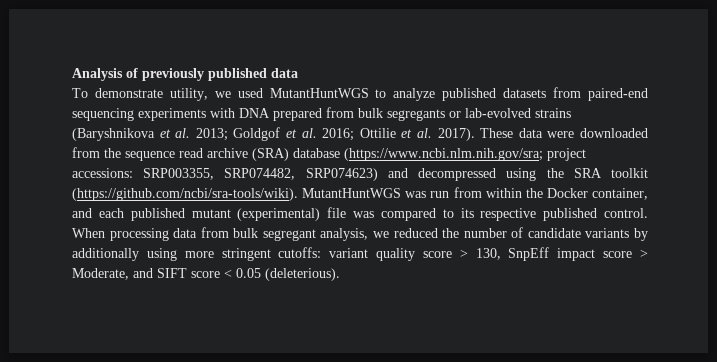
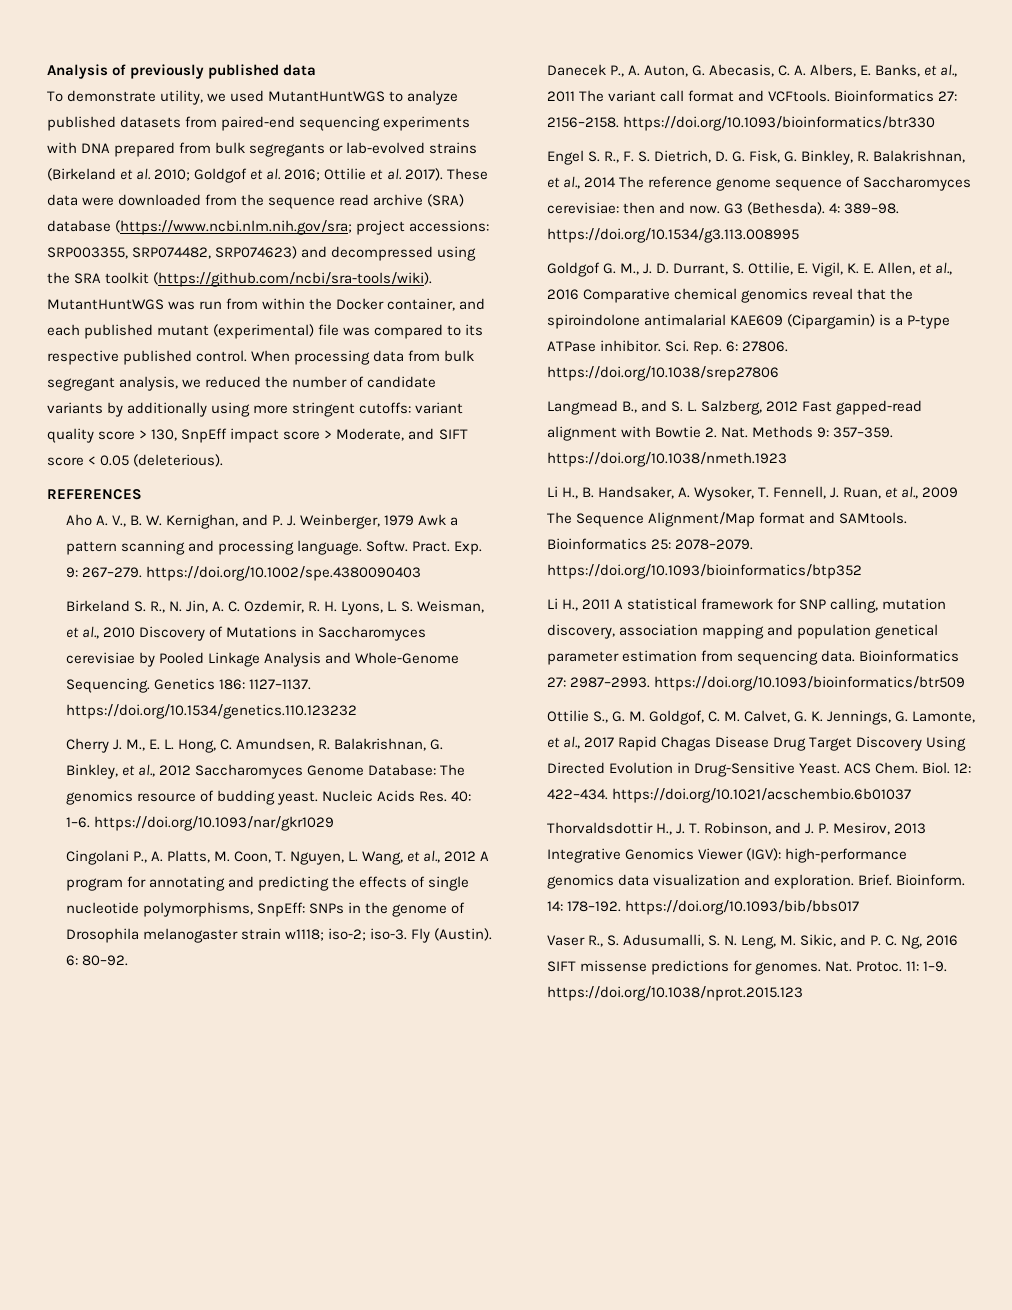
[72,128,228,141] (Baryshnikova et al. 2013; -> [47,168,191,181] (Birkeland et al. 2010;
(340, 274) none -> [47,489,142,500] [65,514,459,529] [65,540,483,555] [65,566,421,581] [65,600,485,615] [65,626,427,641] [65,652,460,667] [65,678,311,693] [65,704,357,719] [65,738,444,753] [65,764,466,779] [65,790,472,805] [65,816,334,831] [65,850,490,865] [65,876,470,891] [65,902,466,917] [65,928,493,943] [65,955,128,966] [546,64,958,77] [546,90,958,102] [546,116,935,131] [546,150,966,165] [546,176,972,191] [546,202,900,215] [546,228,799,243] [546,262,953,277] [546,288,914,303] [546,314,951,329] [546,340,789,355] [546,366,779,381] [546,400,923,415] [546,426,894,441] [546,452,787,467] [546,486,959,501] [546,512,908,527] [546,538,753,550] [546,564,862,579] [546,598,947,613] [546,624,939,639] [546,650,960,665] [546,676,965,691] [546,710,976,725] [546,736,967,751] [546,762,972,777] [546,788,911,803] [546,822,927,835] [546,848,907,863] [546,874,966,889] [546,900,859,915] [546,934,959,949] [546,960,948,975] [546,986,803,1001] // REFERENCES // Aho A. V., B. W. Kernighan, and P. J. Weinberger, 1979 Awk a pattern scanning and processing language. Softw. Pract. Exp. 9: 267–279. https://doi.org/10.1002/spe.4380090403 // Birkeland S. R., N. Jin, A. C. Ozdemir, R. H. Lyons, L. S. Weisman, et al., 2010 Discovery of Mutations in Saccharomyces cerevisiae by Pooled Linkage Analysis and Whole-Genome Sequencing. Genetics 186: 1127–1137. https://doi.org/10.1534/genetics.110.123232 // Cherry J. M., E. L. Hong, C. Amundsen, R. Balakrishnan, G. Binkley, et al., 2012 Saccharomyces Genome Database: The genomics resource of budding yeast. Nucleic Acids Res. 40: 1–6. https://doi.org/10.1093/nar/gkr1029 // Cingolani P., A. Platts, M. Coon, T. Nguyen, L. Wang, et al., 2012 A program for annotating and predicting the effects of single nucleotide polymorphisms, SnpEff: SNPs in the genome of Drosophila melanogaster strain w1118; iso-2; iso-3. Fly (Austin). 6: 80–92. // Danecek P., A. Auton, G. Abecasis, C. A. Albers, E. Banks, et al., 2011 The variant call format and VCFtools. Bioinformatics 27: 2156–2158. https://doi.org/10.1093/bioinformatics/btr330 // Engel S. R., F. S. Dietrich, D. G. Fisk, G. Binkley, R. Balakrishnan, et al., 2014 The reference genome sequence of Saccharomyces cerevisiae: then and now. G3 (Bethesda). 4: 389–98. https://doi.org/10.1534/g3.113.008995 // Goldgof G. M., J. D. Durrant, S. Ottilie, E. Vigil, K. E. Allen, et al., 2016 Comparative chemical genomics reveal that the spiroindolone antimalarial KAE609 (Cipargamin) is a P-type ATPase inhibitor. Sci. Rep. 6: 27806. https://doi.org/10.1038/srep27806 // Langmead B., and S. L. Salzberg, 2012 Fast gapped-read alignment with Bowtie 2. Nat. Methods 9: 357–359. https://doi.org/10.1038/nmeth.1923 // Li H., B. Handsaker, A. Wysoker, T. Fennell, J. Ruan, et al., 2009 The Sequence Alignment/Map format and SAMtools. Bioinformatics 25: 2078–2079. https://doi.org/10.1093/bioinformatics/btp352 // Li H., 2011 A statistical framework for SNP calling, mutation discovery, association mapping and population genetical parameter estimation from sequencing data. Bioinformatics 27: 2987–2993. https://doi.org/10.1093/bioinformatics/btr509 // Ottilie S., G. M. Goldgof, C. M. Calvet, G. K. Jennings, G. Lamonte, et al., 2017 Rapid Chagas Disease Drug Target Discovery Using Directed Evolution in Drug-Sensitive Yeast. ACS Chem. Biol. 12: 422–434. https://doi.org/10.1021/acschembio.6b01037 // Thorvaldsdottir H., J. T. Robinson, and J. P. Mesirov, 2013 Integrative Genomics Viewer (IGV): high-performance genomics data visualization and exploration. Brief. Bioinform. 14: 178–192. https://doi.org/10.1093/bib/bbs017 // Vaser R., S. Adusumalli, S. N. Leng, M. Sikic, and P. C. Ng, 2016 SIFT missense predictions for genomes. Nat. Protoc. 11: 1–9. https://doi.org/10.1038/nprot.2015.123

